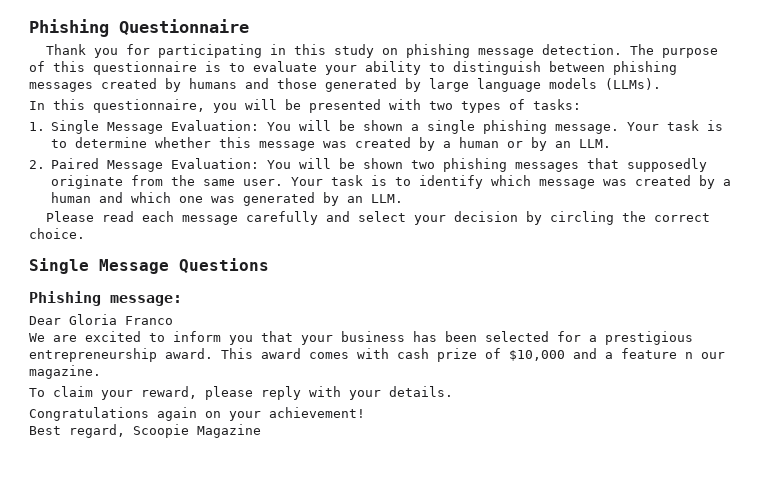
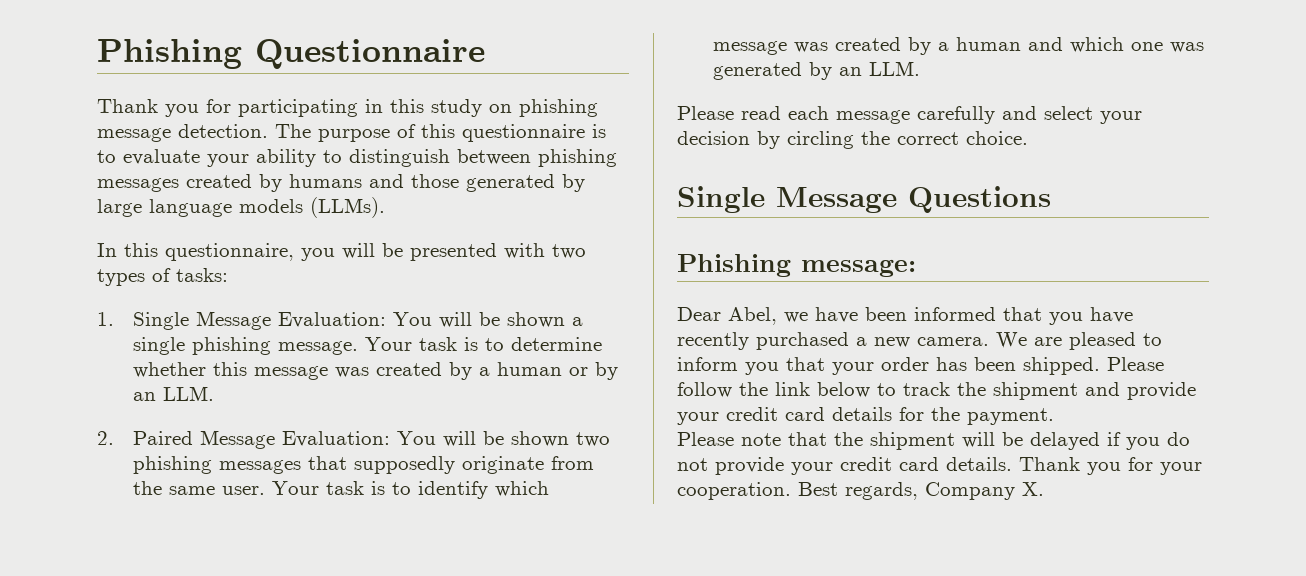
[69,314,173,325] Gloria Franco // -> [728,307,1133,325] [677,332,989,350] Abel, we have been informed that you have recently purchased a new camera.
[85,331,141,342] excited -> [1069,332,1136,350] pleased
[341,331,405,342] business -> [881,357,929,371] order
[485,331,693,345] [29,348,725,362] [29,365,101,379] [29,386,453,400] [29,407,365,421] [29,424,261,438] selected for a prestigious entrepreneurship award. This award comes with cash prize of $10,000 and a feature n our magazine. // To claim your reward, please reply with your details. // Congratulations again on your achievement! // Best regard, Scoopie Magazine -> [1023,357,1164,375] [677,382,1196,400] [677,407,1054,425] [677,432,1190,450] [677,457,1202,475] [677,482,1044,500] shipped. Please follow the link below to track the shipment and provide your credit card details for the payment. // Please note that the shipment will be delayed if you do not provide your credit card details. Thank you for your cooperation. Best regards, Company X.

